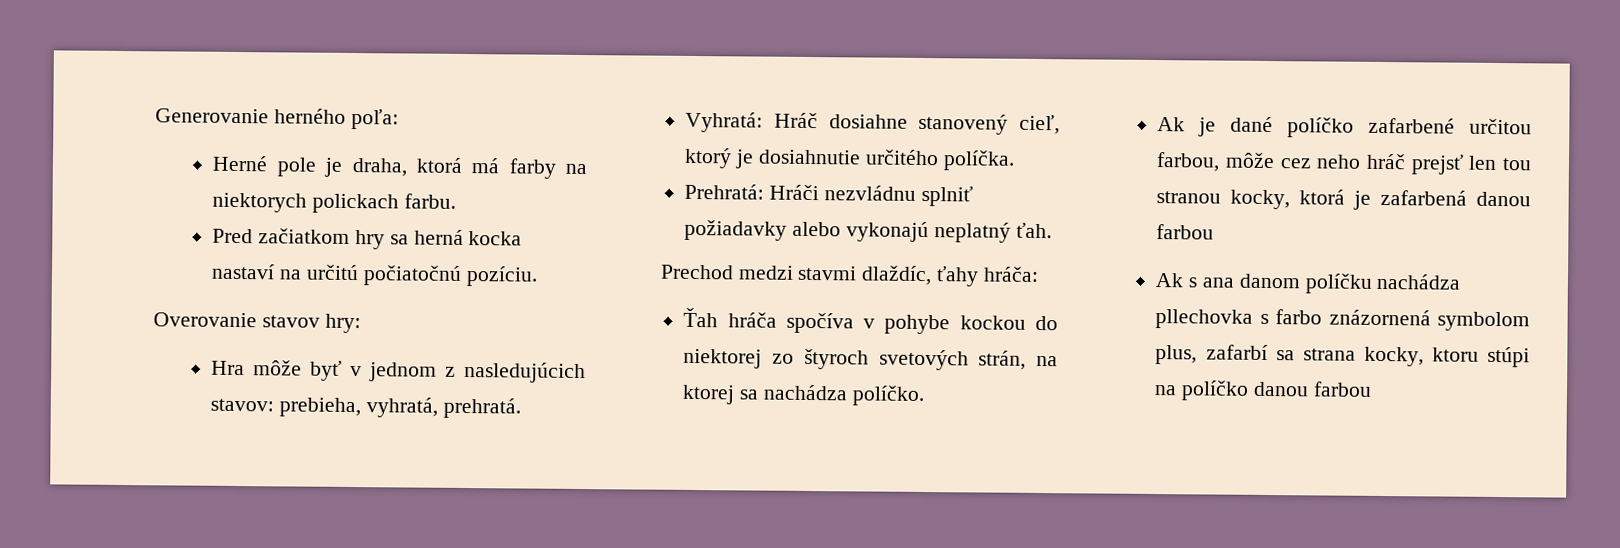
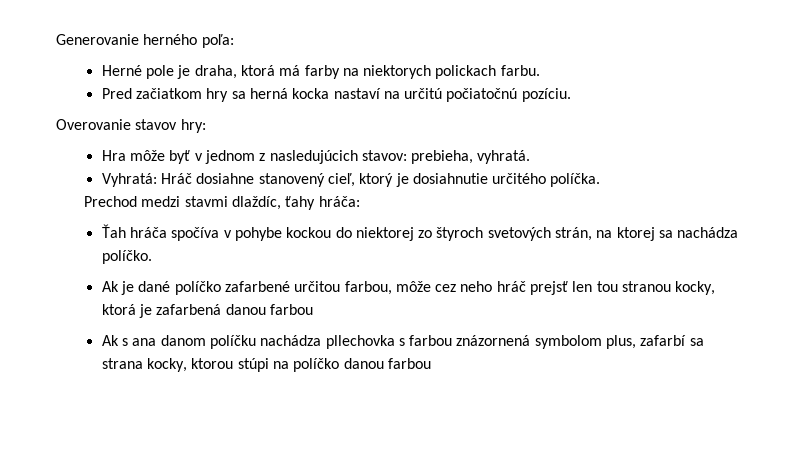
[366,397,521,419] vyhratá, prehratá. -> [477,150,531,164] vyhratá.
[684,183,973,207] [684,219,1052,243] // Prehratá: Hráči nezvládnu splniť požiadavky alebo vykonajú neplatný ťah. -> (601, 180) none
[1275,309,1323,325] farbo -> [409,335,453,346] farbou
[1431,347,1479,362] ktoru -> [191,358,234,369] ktorou

